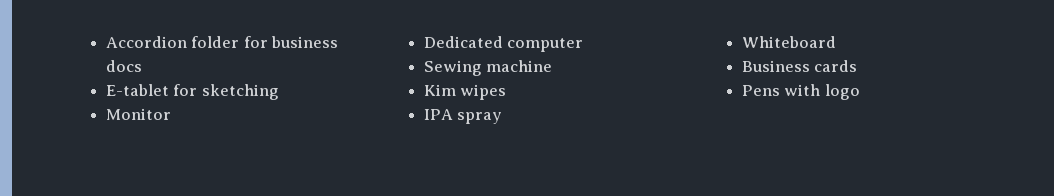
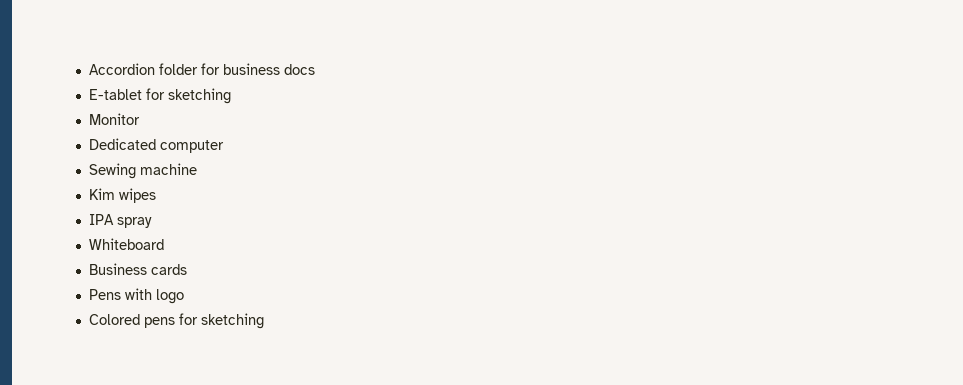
(860, 92) none -> [89,313,265,329] // Colored pens for sketching

